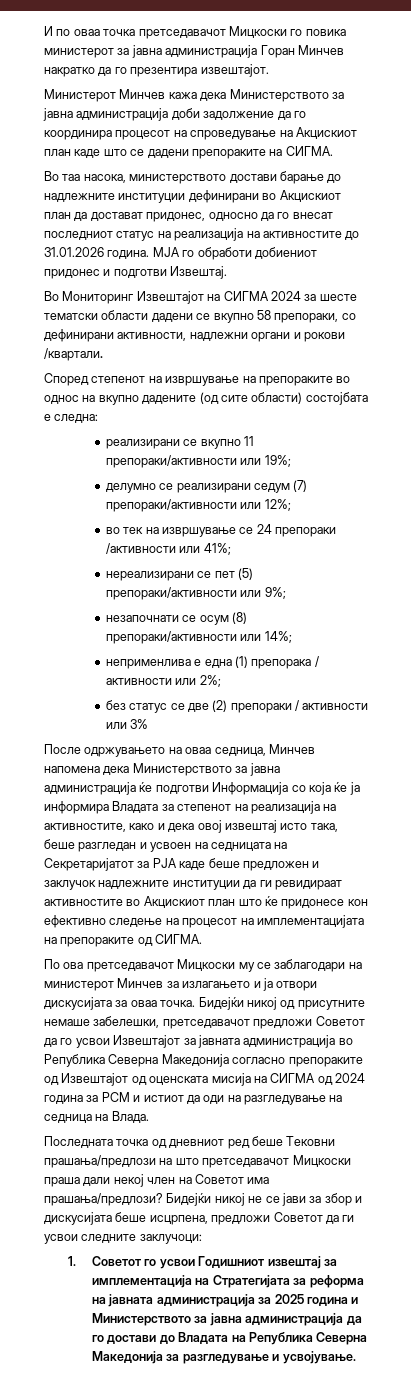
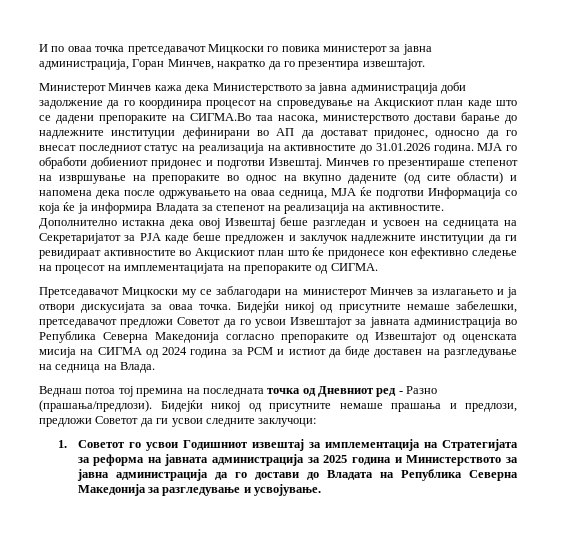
[165,45,344,58] администрација Горан Минчев -> [39,59,214,70] администрација, Горан Минчев,
[285,146,333,156] [44,171,59,181] СИГМА. // Во -> [190,113,251,121] СИГМА.Во
[279,190,341,202] [44,212,71,219] Акцискиот план -> [276,128,295,136] АП
[44,291,357,304] [44,310,356,323] [44,329,345,342] [44,348,103,361] [44,373,89,386] // Во Мониторинг Извештајот на СИГМА 2024 за шесте тематски области дадени се вкупно 58 препораки, со дефинирани активности, надлежни органи и рокови /квартали. // Според -> [326,158,465,169] Минчев го презентираше
[305,392,368,405] [44,414,99,423] [105,436,254,449] [105,455,291,468] [105,480,308,493] [105,499,291,512] [105,524,337,537] [105,543,231,555] [105,568,253,581] [105,587,286,600] [105,612,247,625] [105,631,292,644] [105,656,319,669] [105,675,221,687] [105,700,369,713] [105,719,149,729] [44,744,315,757] [44,763,280,776] [44,782,136,795] состојбата е следна: // реализирани се вкупно 11 препораки/активности или 19%; // делумно се реализирани седум (7) препораки/активности или 12%; // во тек на извршување се 24 препораки /активности или 41%; // нереализирани се пет (5) препораки/активности или 9%; // незапочнати се осум (8) препораки/активности или 14%; // неприменлива е една (1) препорака / активности или 2%; // без статус се две (2) препораки / активности или 3% // После одржувањето на оваа седница, Минчев напомена дека Министерството за јавна администрација -> [510,175,517,181] [39,188,356,199] и напомена дека после одржувањето на оваа седница, МЈА
[44,820,338,833] активностите, како и дека овој извештај исто така, -> [368,205,444,211] [39,218,275,229] активностите. Дополнително истакна дека овој Извештај
[44,959,174,972] По ова претседавачот -> [39,287,119,298] Претседавачот
[203,1095,225,1104] оди -> [345,346,423,358] биде доставен
[44,1136,336,1149] [44,1155,351,1168] [44,1174,270,1187] [44,1193,362,1206] [44,1212,208,1225] Последната точка од дневниот ред беше Тековни прашања/предлози на што претседавачот Мицкоски праша дали некој член на Советот има прашања/предлози? Бидејќи никој не се јави за збор и дискусијата беше исцрпена, -> [39,386,438,397] [39,400,517,412] Веднаш потоа тој премина на последната точка од Дневниот ред - Разно (прашања/предлози). Бидејќи никој од присутните немаше прашања и предлози,

